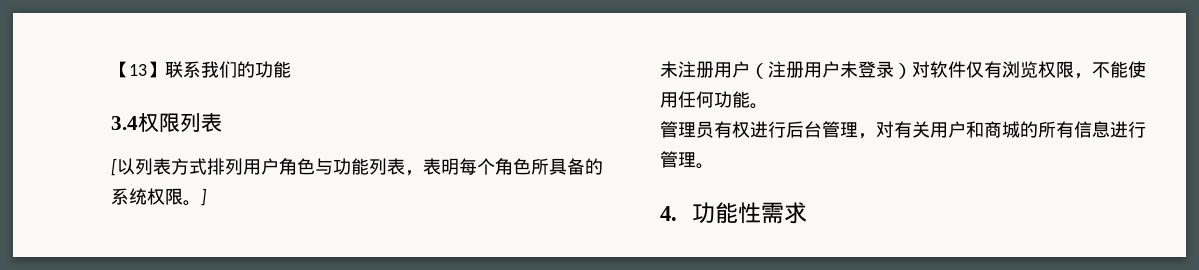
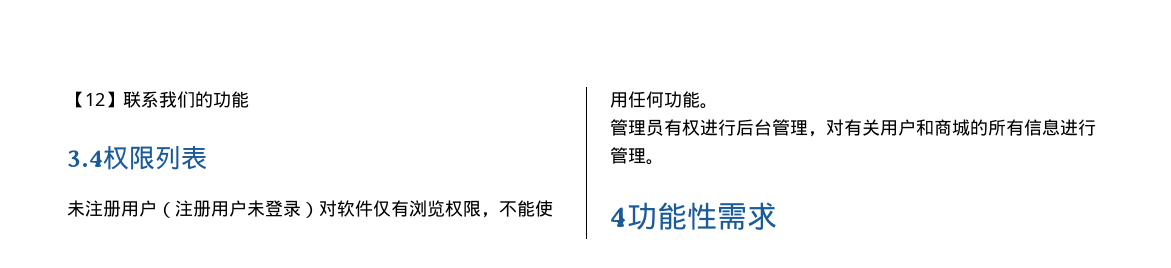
[129,64,147,76] 13 -> [85,93,105,106] 12
[111,158,603,176] [111,188,207,206] // [以列表方式排列用户角色与功能列表，表明每个角色所具备的系统权限。] -> (207, 157) none
[660,206,677,221] 4. -> [610,207,627,227] 4

